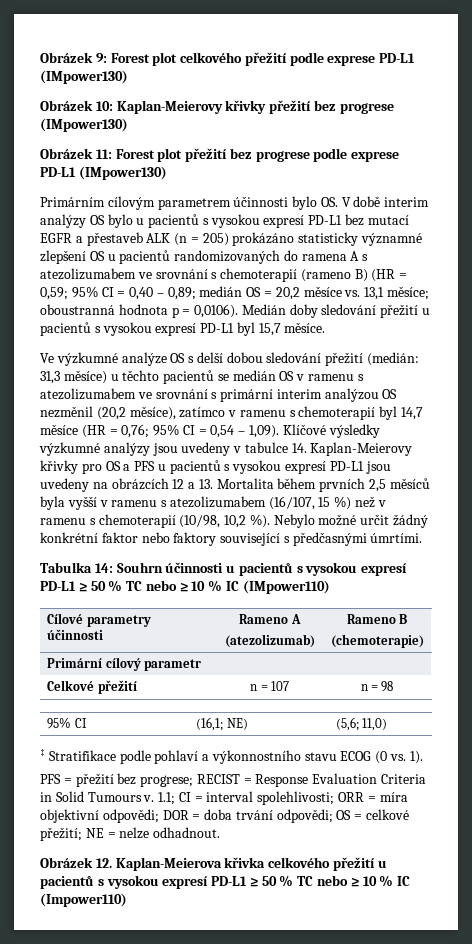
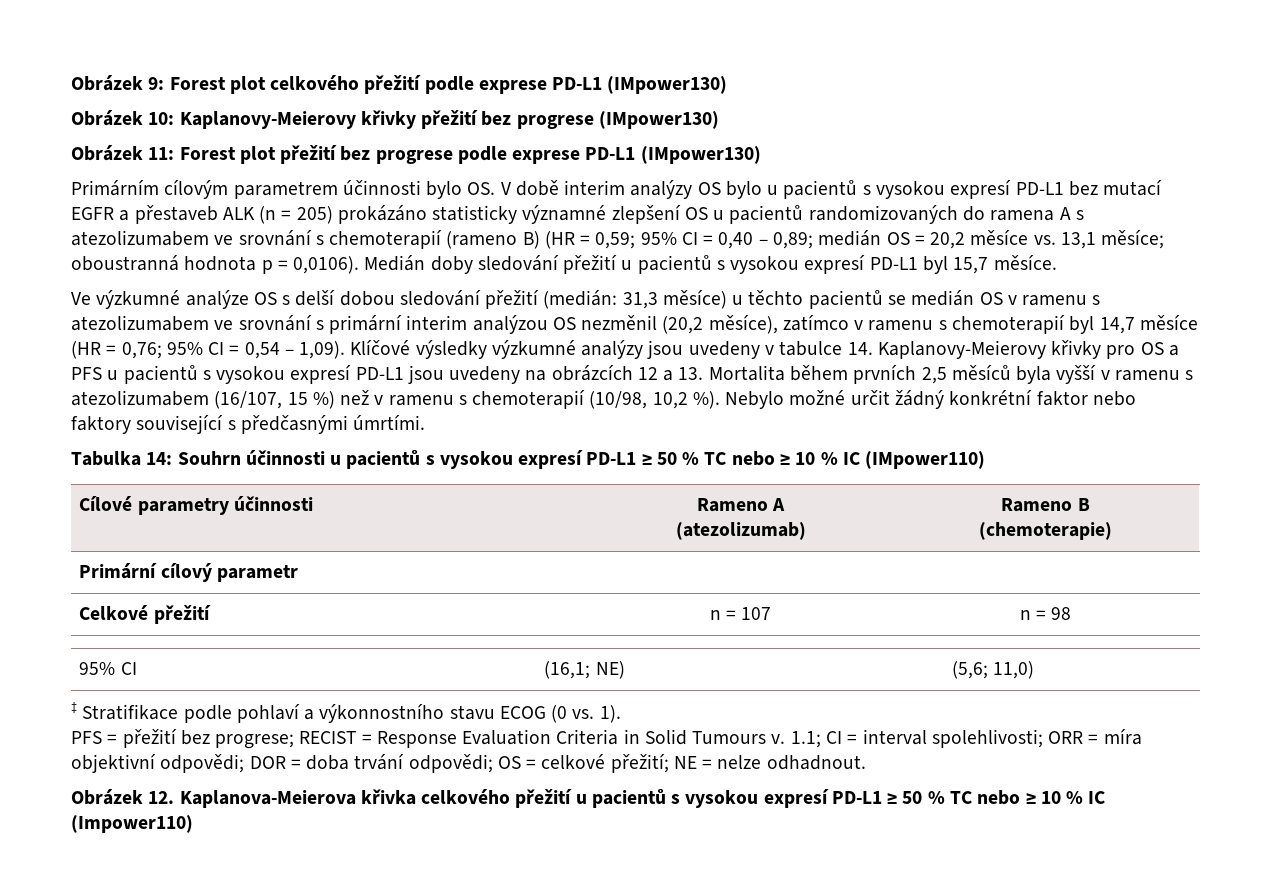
[116,100,223,114] Kaplan-Meierovy -> [179,111,356,129] Kaplanovy-Meierovy
[310,442,413,456] Kaplan-Meierovy -> [877,340,1046,359] Kaplanovy-Meierovy
[115,857,222,871] Kaplan-Meierova -> [179,790,356,808] Kaplanova-Meierova

